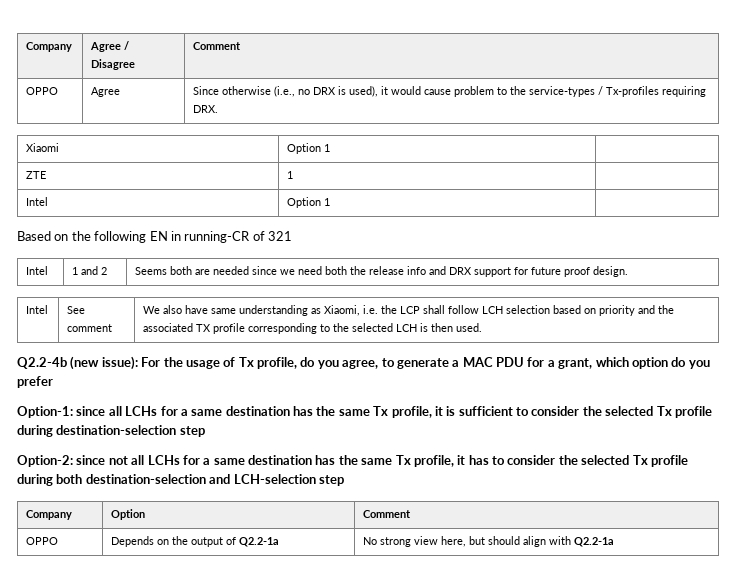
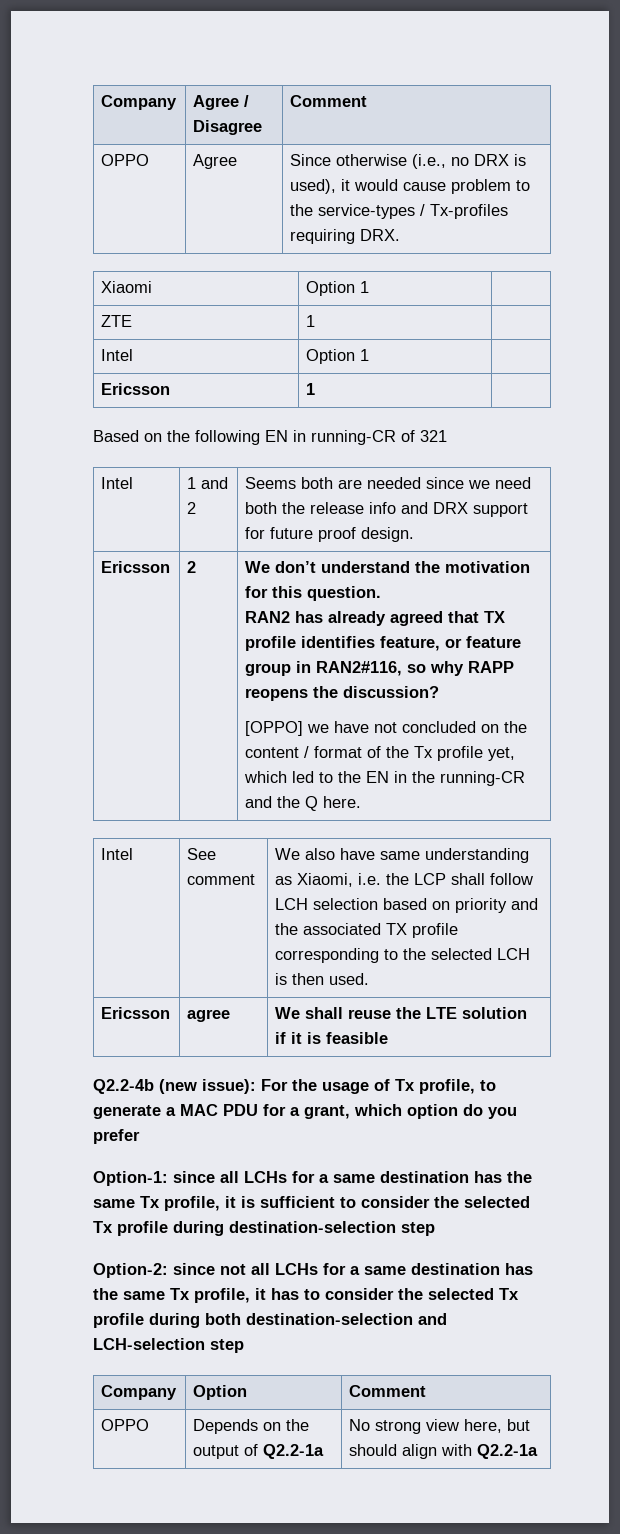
(331, 202) none -> [101,383,171,395] [306,383,316,395] // Ericsson | 1 |
(629, 271) none -> [101,561,171,573] [187,561,197,573] [245,561,531,573] [245,586,382,601] [245,611,506,626] [245,636,522,651] [245,661,515,676] [245,686,440,701] [245,721,528,736] [245,746,516,761] [244,771,526,786] [245,796,362,811] // Ericsson | 2 | We don’t understand the motivation for this question. // RAN2 has already agreed that TX profile identifies feature, or feature group in RAN2#116, so why RAPP reopens the discussion? // [OPPO] we have not concluded on the content / format of the Tx profile yet, which led to the EN in the running-CR and the Q here.
(483, 327) none -> [101,1007,171,1019] [187,1009,231,1022] [275,1007,528,1019] [275,1032,389,1044] // Ericsson | agree | We shall reuse the LTE solution if it is feasible
[300,357,379,369] do you agree, -> (475, 1086) none

